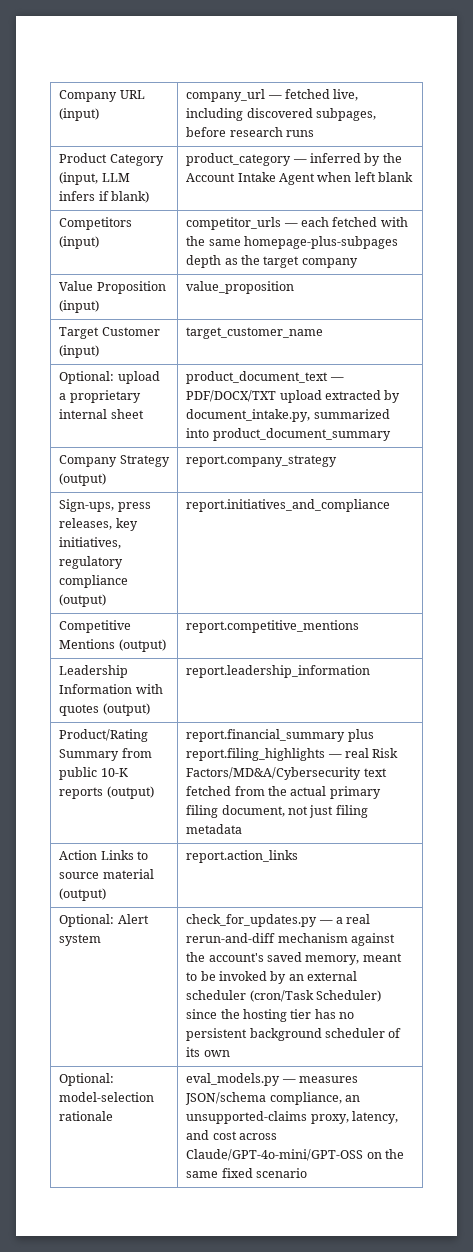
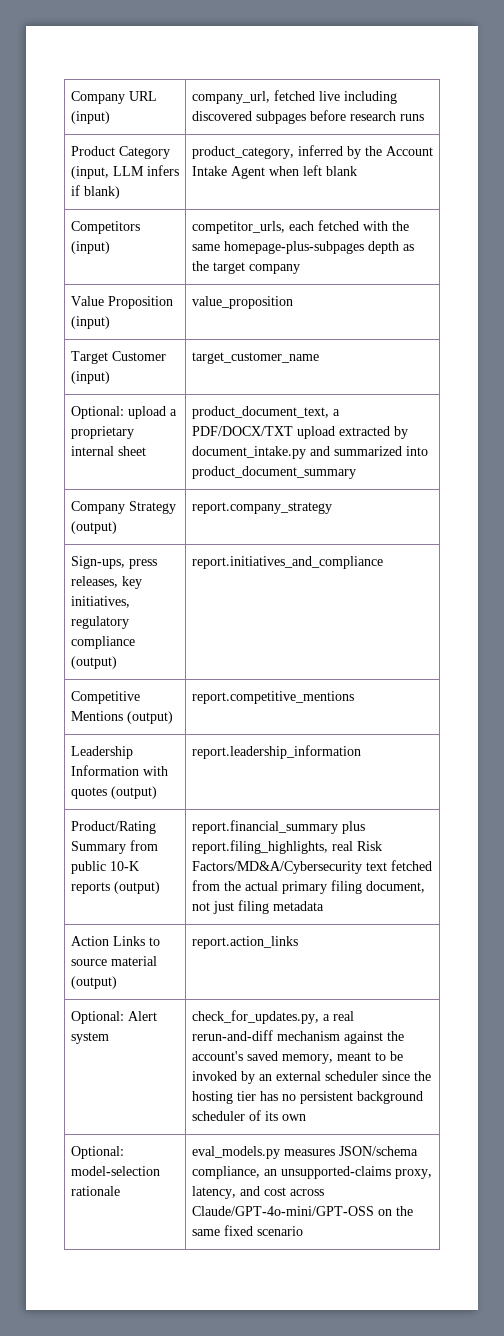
[186,89,359,102] company_url — fetched live, -> [191,90,340,104] company_url, fetched live
[315,108,376,121] subpages, -> [255,111,306,124] subpages
[186,153,307,166] product_category — -> [191,146,294,159] product_category,
[186,217,298,230] competitor_urls — -> [191,221,285,234] competitor_urls,
[186,371,344,384] product_document_text — -> [191,406,340,419] product_document_text, a
[186,409,311,422] document_intake.py, -> [191,446,330,459] document_intake.py and
[186,748,342,761] report.filing_highlights — -> [191,840,328,854] report.filing_highlights,
[186,914,333,927] check_for_updates.py — -> [191,1010,319,1024] check_for_updates.py,
[249,990,381,1002] (cron/Task Scheduler) -> (378, 1076) none
[281,1079,296,1083] — -> (280, 1152) none

